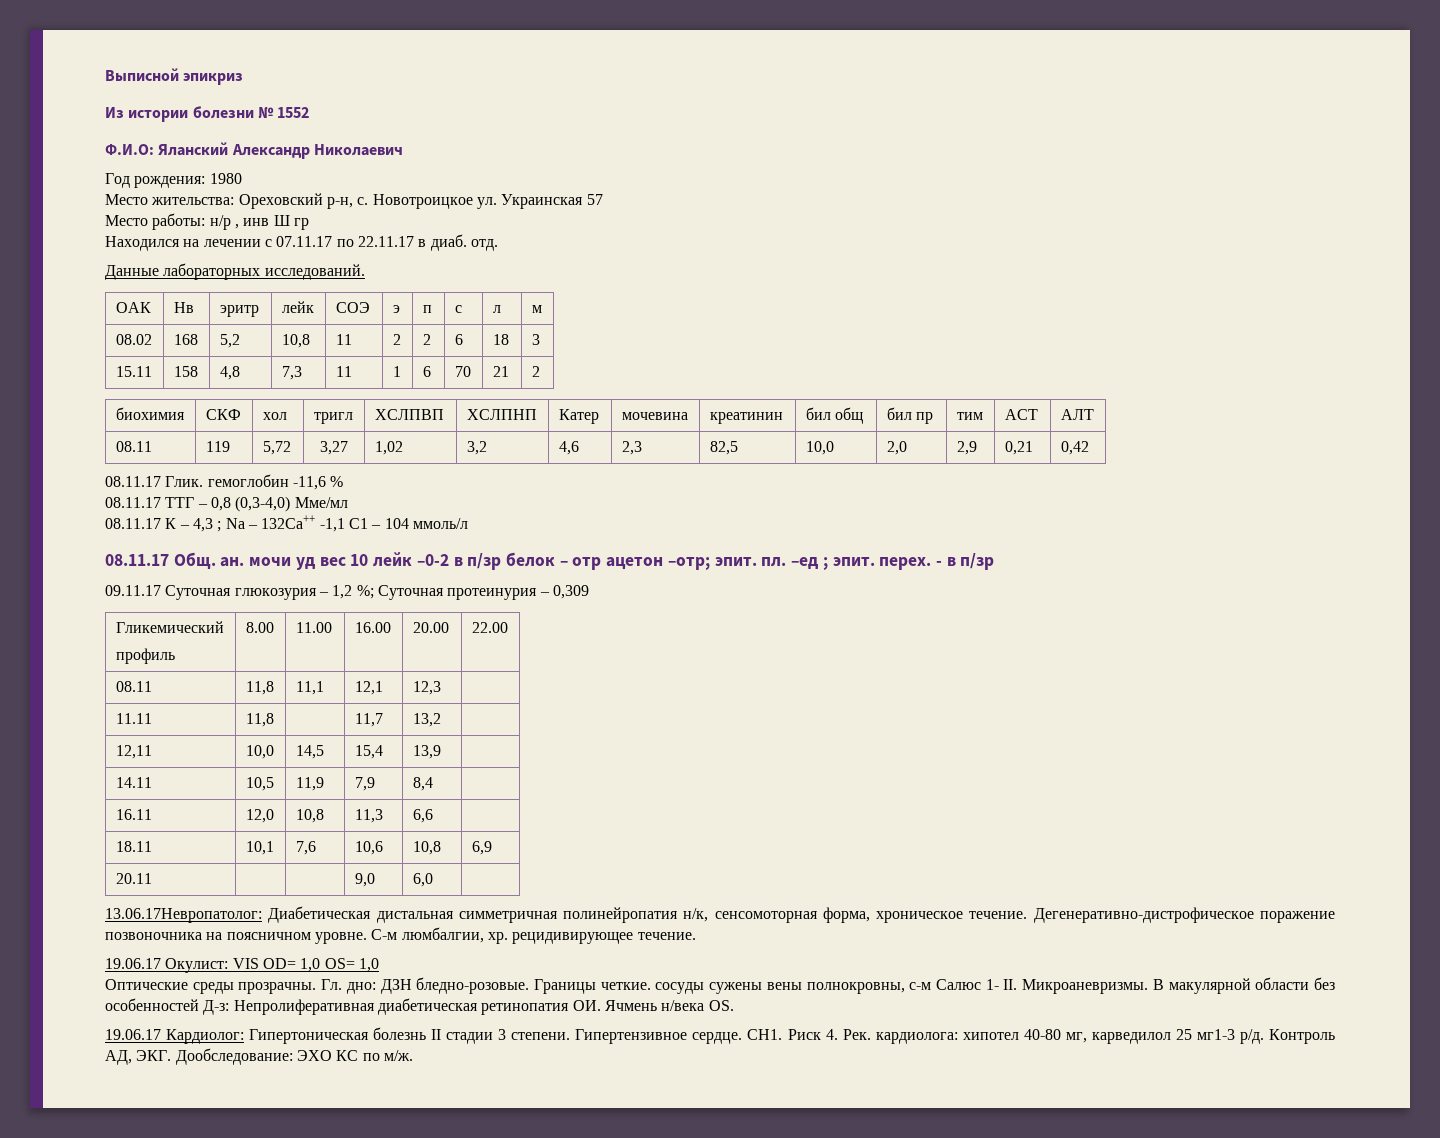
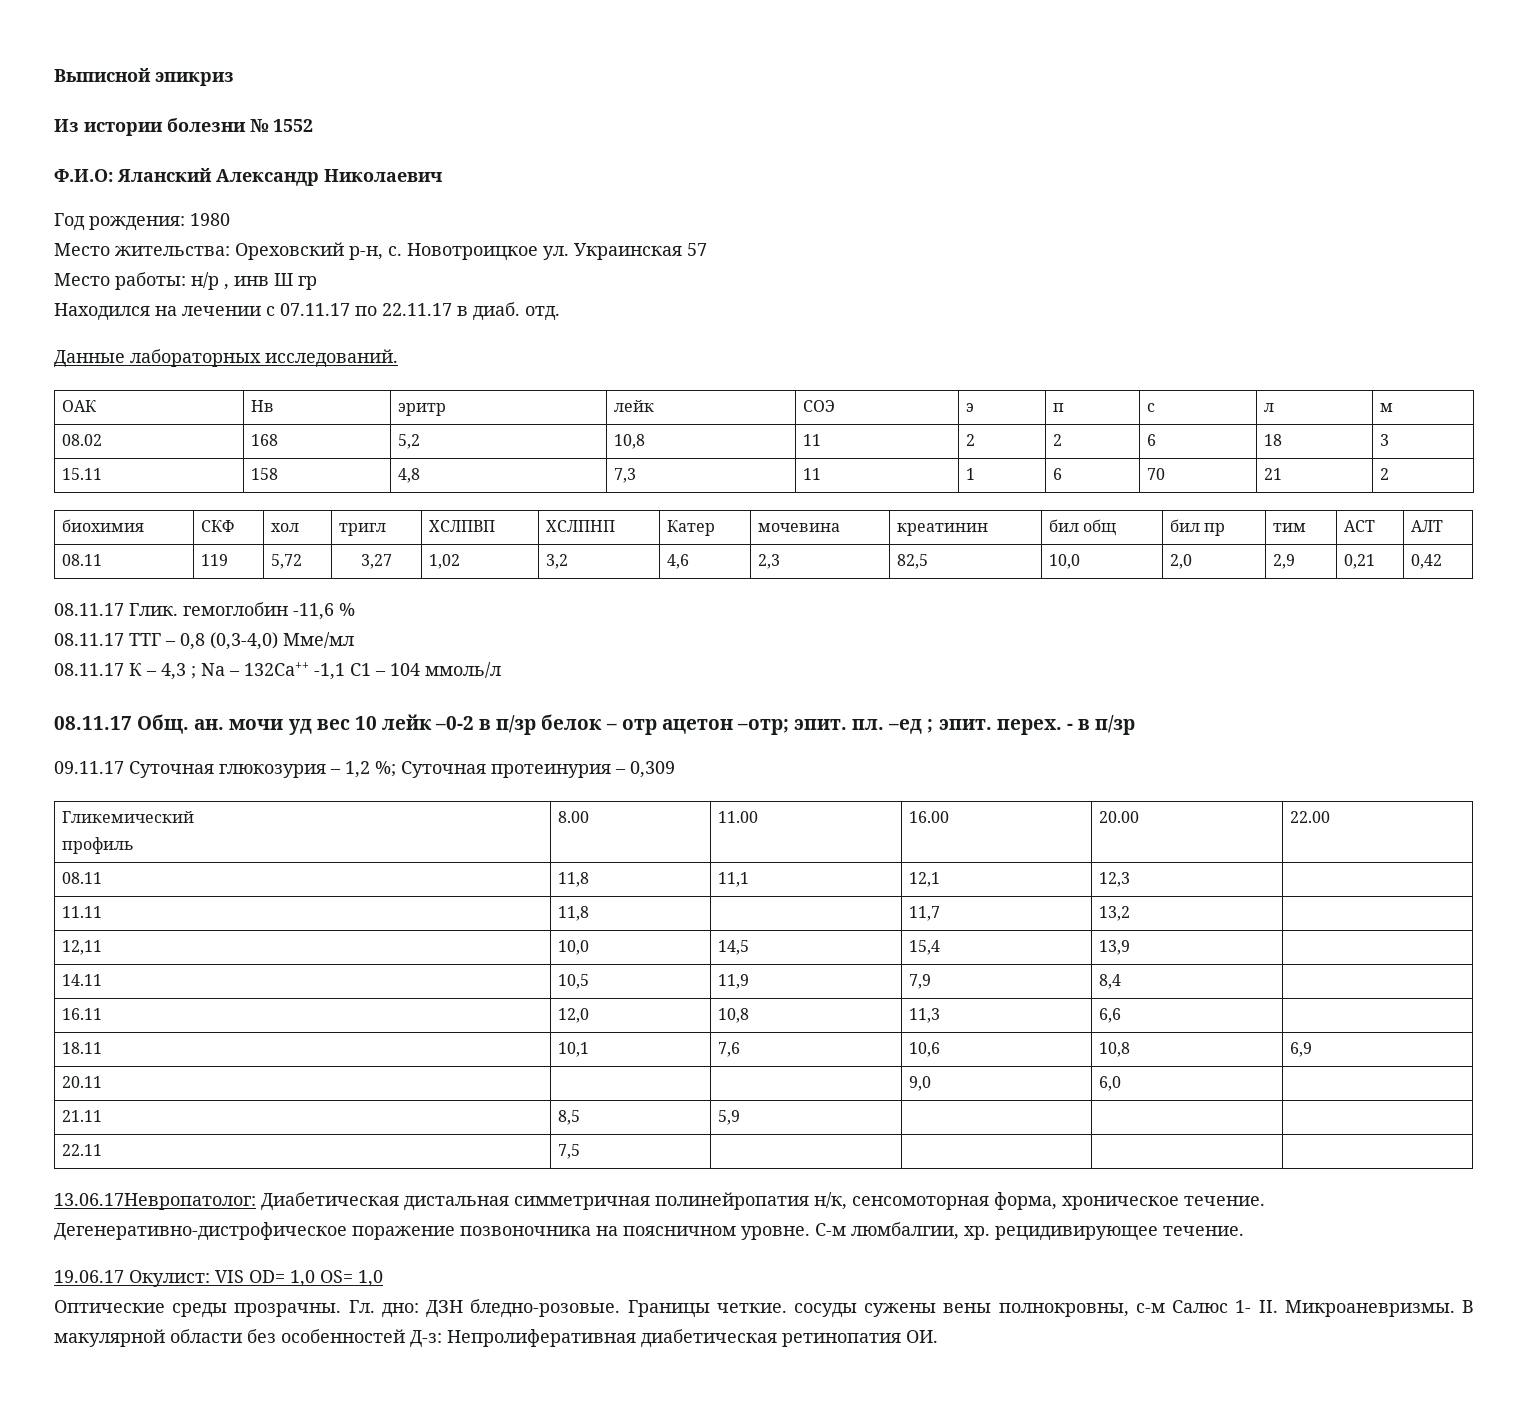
(433, 880) none -> [62,1110,103,1122] [558,1110,581,1125] [718,1110,741,1125] [62,1144,103,1156] [558,1144,581,1159] // 21.11 | 8,5 | 5,9 | | | // 22.11 | 7,5 | | | |
[604,1000,734,1011] [105,1027,1335,1044] [105,1048,413,1065] Ячмень н/века OS. // 19.06.17 Кардиолог: Гипертоническая болезнь II стадии 3 степени. Гипертензивное сердце. СН1. Риск 4. Рек. кардиолога: хипотел 40-80 мг, карведилол 25 мг1-3 р/д. Контроль АД, ЭКГ. Дообследование: ЭХО КС по м/ж. -> (938, 1336) none

